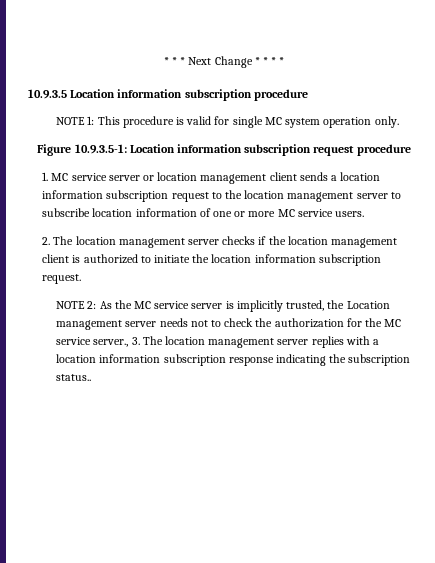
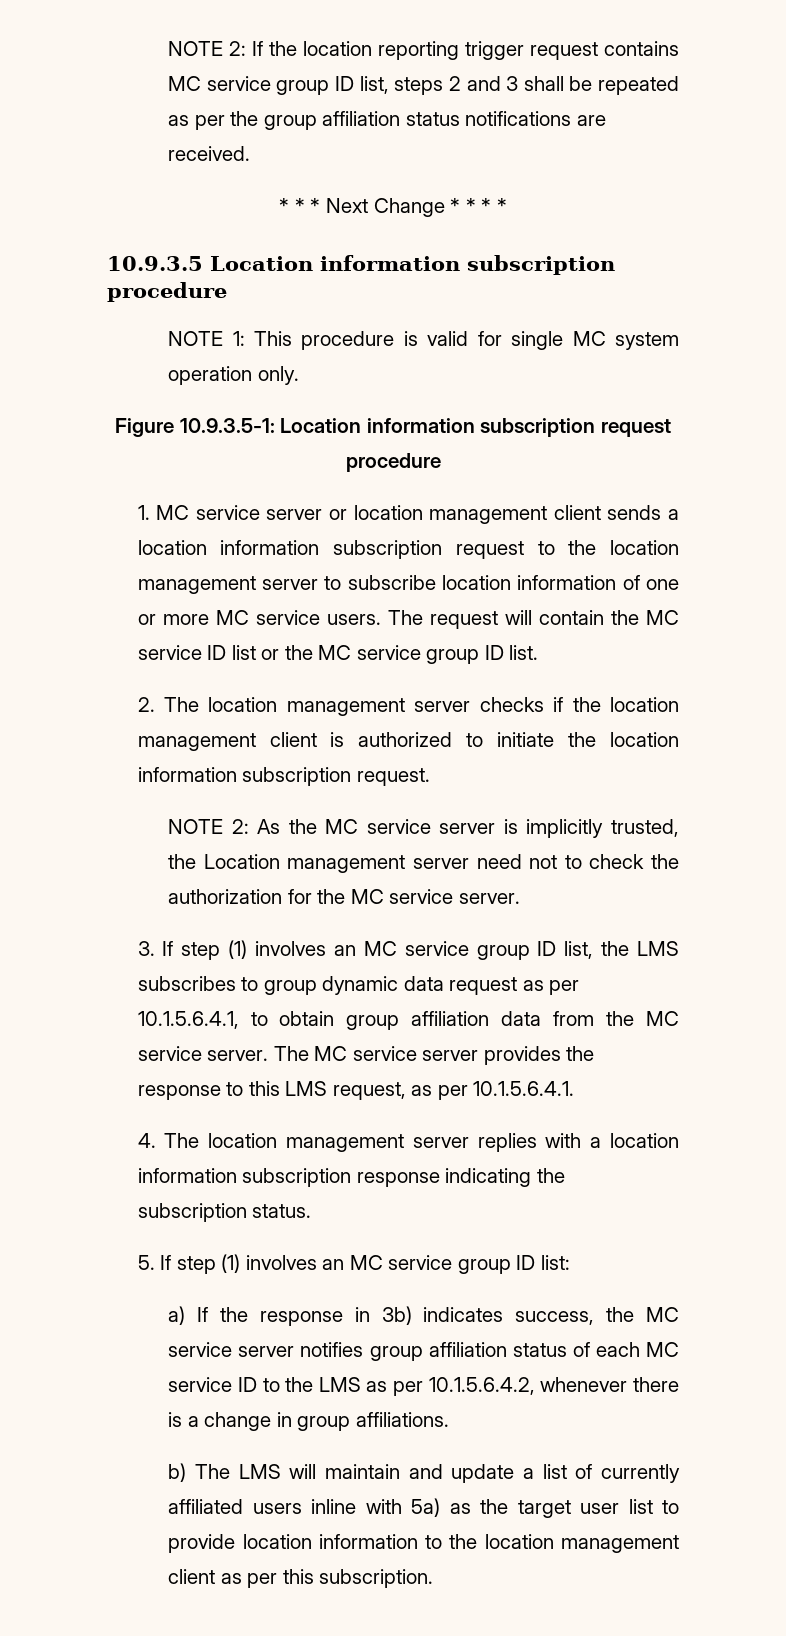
(163, 61) none -> [168,41,680,60] [168,76,679,95] [168,111,606,130] [168,146,251,161] NOTE 2: If the location reporting trigger request contains MC service group ID list, steps 2 and 3 shall be repeated as per the group affiliation status notifications are received. //
(365, 214) none -> [387,610,680,629] [137,645,539,664] The request will contain the MC service ID list or the MC service group ID list.
[159,318,188,327] needs -> [476,854,522,869] need
[93,337,140,347] server., 3. -> [458,893,520,904] [137,940,679,960] [137,976,580,995] [137,1011,679,1030] [137,1046,595,1065] [137,1081,575,1100] [137,1133,156,1148] server. // 3. If step (1) involves an MC service group ID list, the LMS subscribes to group dynamic data request as per 10.1.5.6.4.1, to obtain group affiliation data from the MC service server. The MC service server provides the response to this LMS request, as per 10.1.5.6.4.1. // 4.
[56,374,92,381] status.. -> [252,1204,312,1218] [137,1254,570,1274] [168,1306,679,1326] [168,1342,680,1361] [168,1377,679,1396] [168,1412,449,1431] [168,1463,681,1483] [168,1498,680,1518] [168,1534,679,1553] [168,1569,434,1588] status. // 5. If step (1) involves an MC service group ID list: // a) If the response in 3b) indicates success, the MC service server notifies group affiliation status of each MC service ID to the LMS as per 10.1.5.6.4.2, whenever there is a change in group affiliations. // b) The LMS will maintain and update a list of currently affiliated users inline with 5a) as the target user list to provide location information to the location management client as per this subscription.

